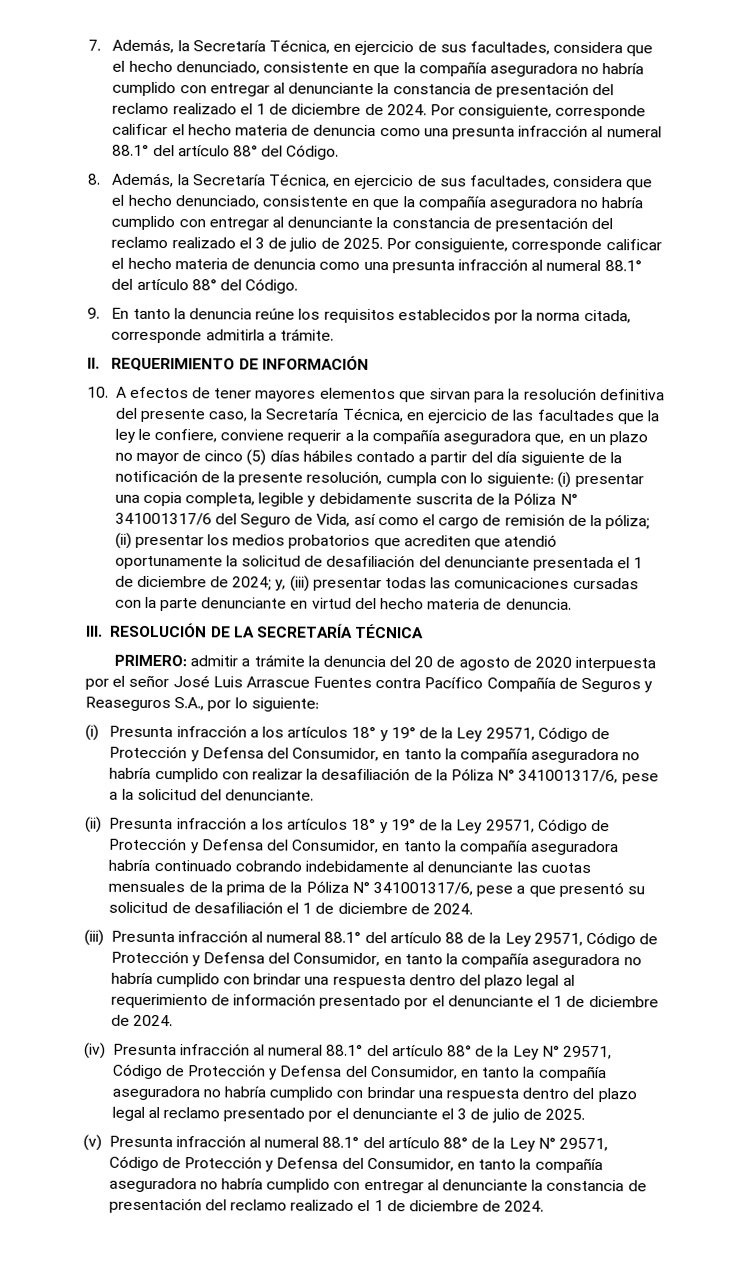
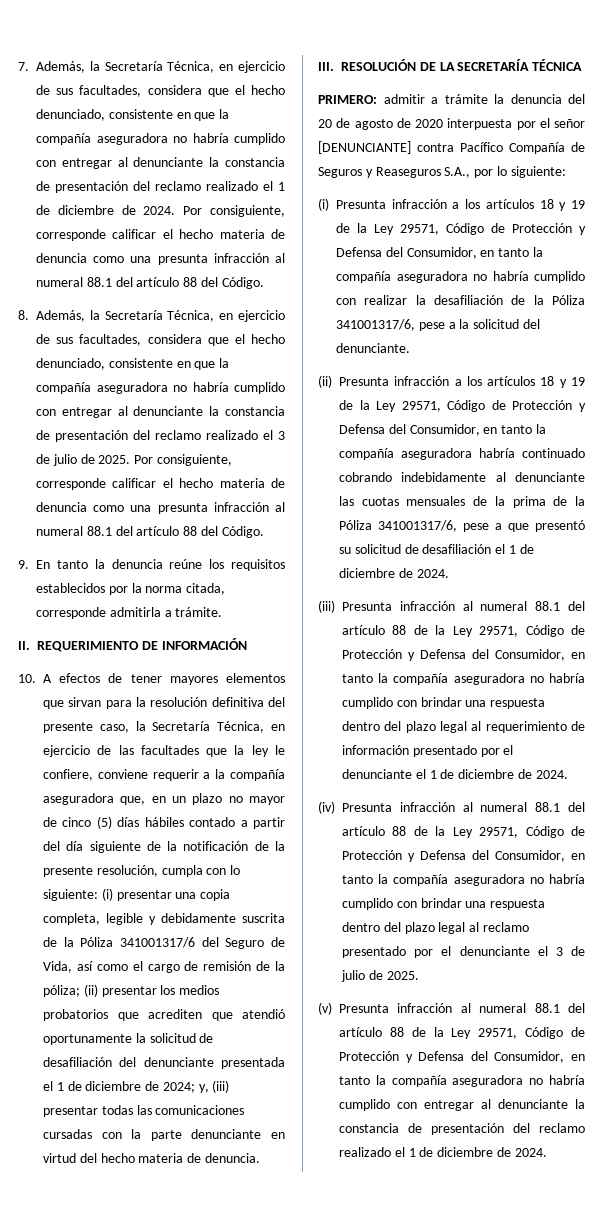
[112,144,259,157] 88.1° del artículo 88° -> [86,277,198,287] 88.1 del artículo 88
[604,260,642,272] [111,278,217,291] 88.1° del artículo 88° -> [86,526,198,536] 88.1 del artículo 88
[559,493,578,505] N° -> (114, 942) none
[172,675,373,688] José Luis Arrascue Fuentes -> [318,141,411,154] [DENUNCIANTE]
[351,726,416,742] 18° y 19° -> [539,199,585,211] 18 y 19
[497,769,516,781] N° -> (585, 300) none
[351,818,416,834] 18° y 19° -> [540,376,585,388] 18 y 19
[351,881,370,893] N° -> (372, 525) none
[324,931,362,943] 88.1° -> [535,601,561,611] 88.1
[326,1044,560,1060] 88.1° del artículo 88° de la Ley N° -> [535,802,585,812] [342,826,473,838] 88.1 del artículo 88 de la Ley
[322,1136,556,1152] 88.1° del artículo 88° de la Ley N° -> [534,1003,585,1013] [339,1027,472,1039] 88.1 del artículo 88 de la Ley

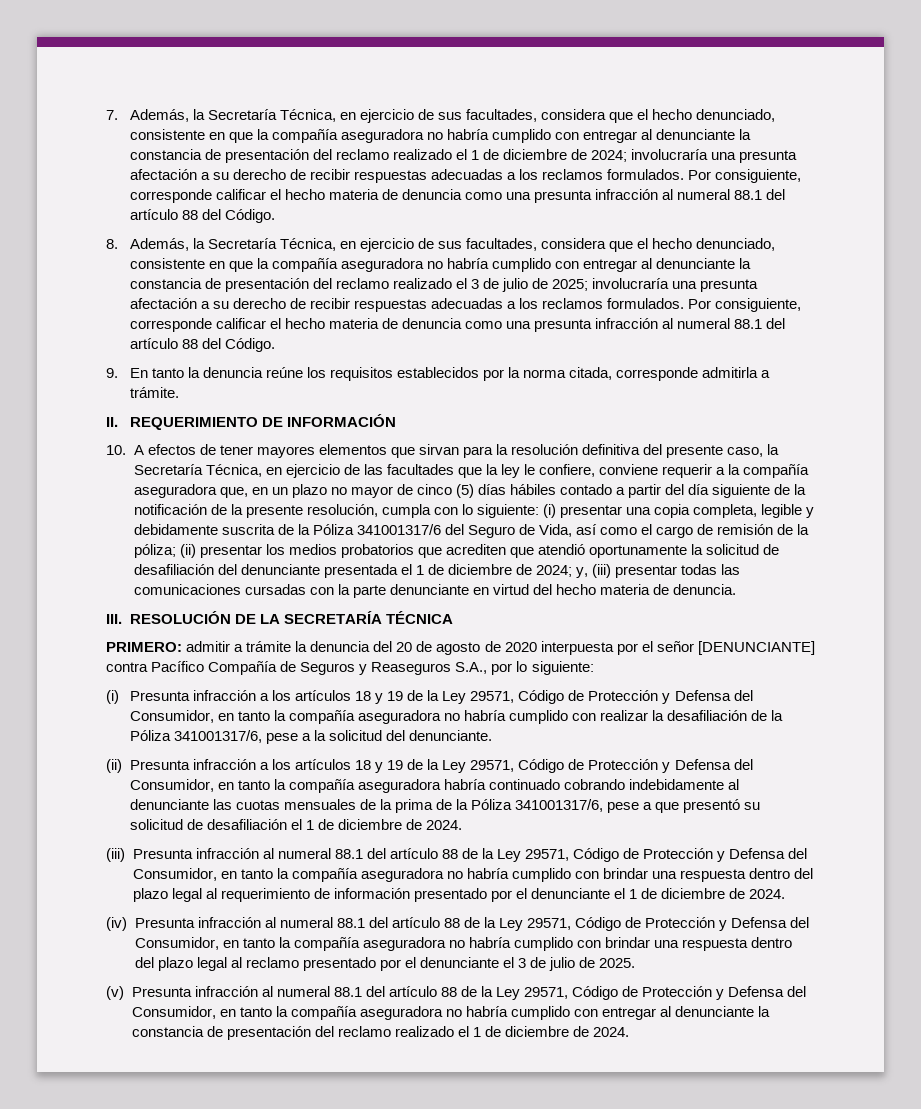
[143,206,176,215] 2024. -> [591,149,798,163] [129,169,685,183] 2024; involucraría una presunta afectación a su derecho de recibir respuestas adecuadas a los reclamos formulados.
[98,455,131,464] 2025. -> [552,278,759,292] [129,298,685,312] 2025; involucraría una presunta afectación a su derecho de recibir respuestas adecuadas a los reclamos formulados.

